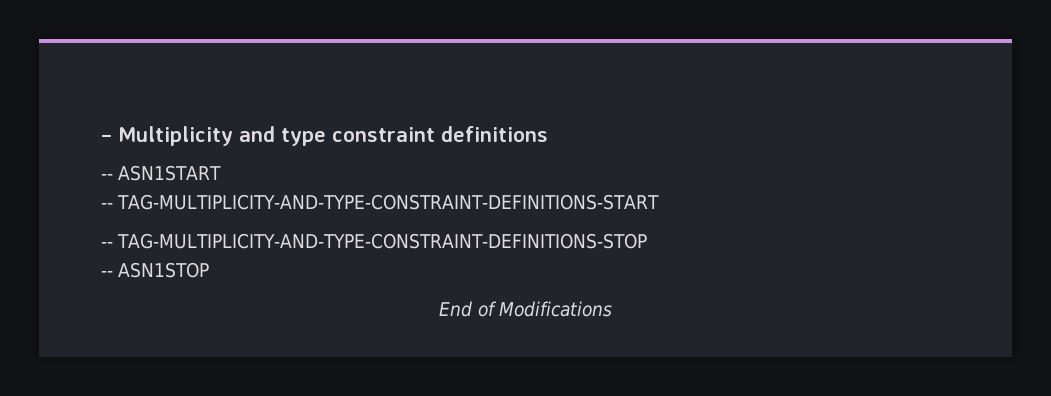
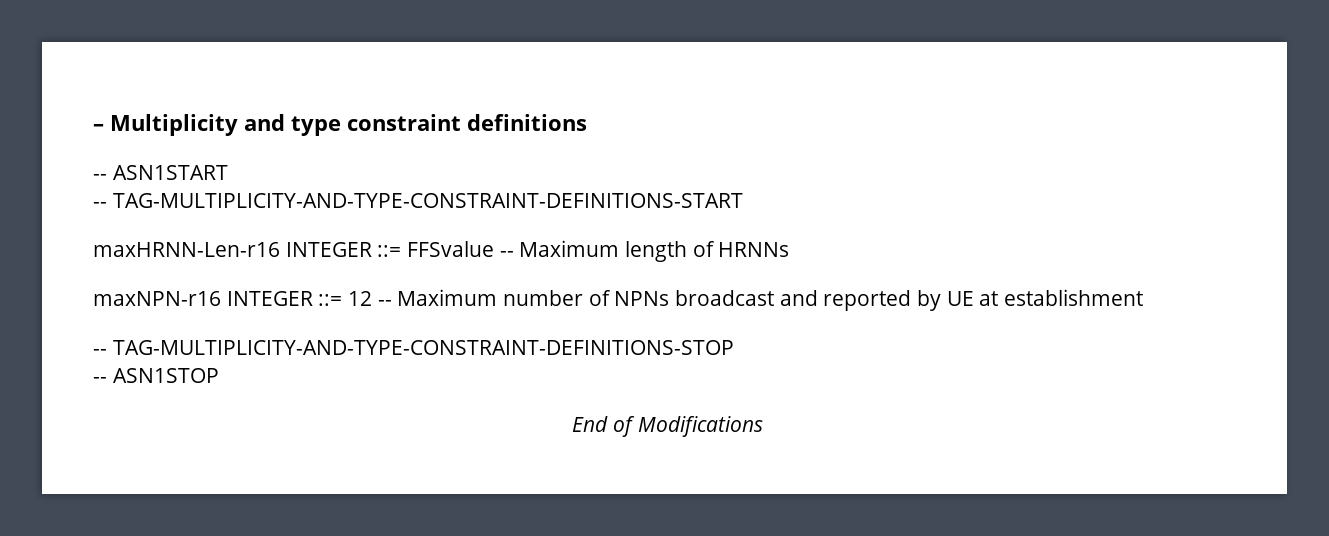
(660, 202) none -> [93,240,790,262] [93,289,1144,311] // maxHRNN-Len-r16 INTEGER ::= FFSvalue -- Maximum length of HRNNs // maxNPN-r16 INTEGER ::= 12 -- Maximum number of NPNs broadcast and reported by UE at establishment

